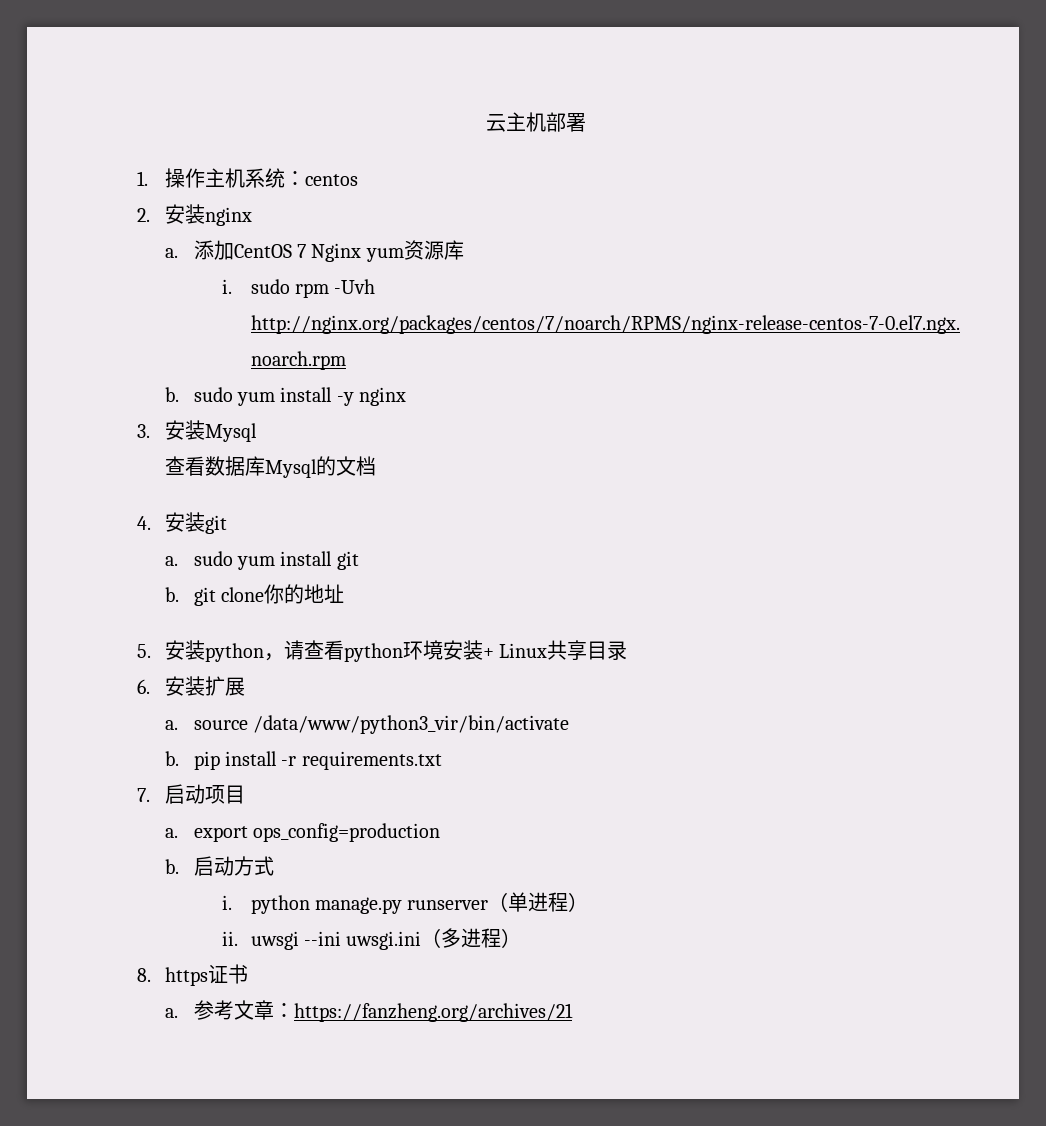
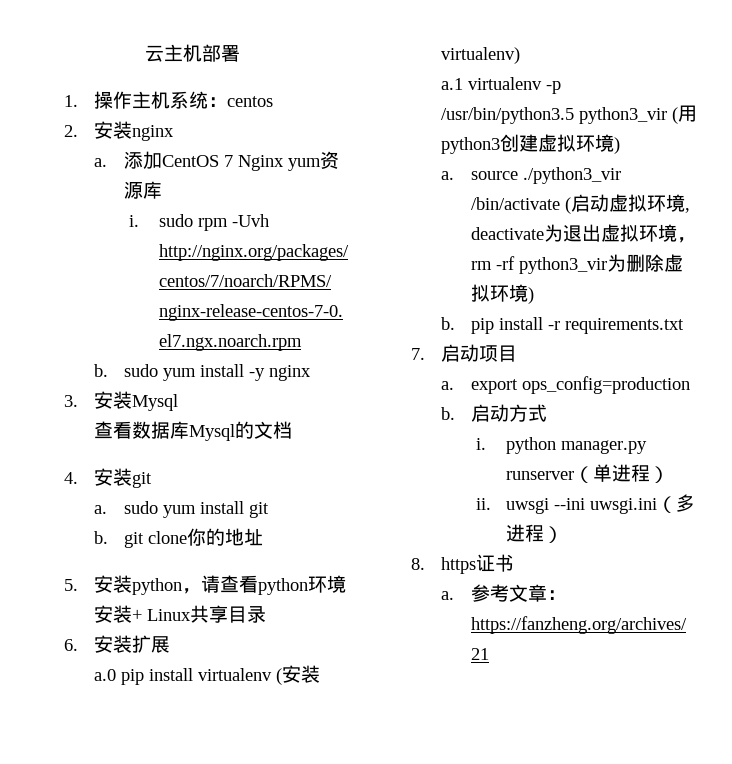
[165,715,570,734] a. source /data/www/python3_vir/bin/activate -> [94,665,321,685] [441,47,521,64] [441,77,562,94] [441,105,698,124] [441,134,621,154] [441,167,622,184] [471,194,691,214] [471,224,697,243] [471,254,684,274] [471,284,535,304] a.0 pip install virtualenv (安装virtualenv) // a.1 virtualenv -p /usr/bin/python3.5 python3_vir (用python3创建虚拟环境) // a. source ./python3_vir /bin/activate (启动虚拟环境, deactivate为退出虚拟环境，rm -rf python3_vir为删除虚拟环境)
[315,897,403,914] manage.py -> [561,440,648,454] manager.py

